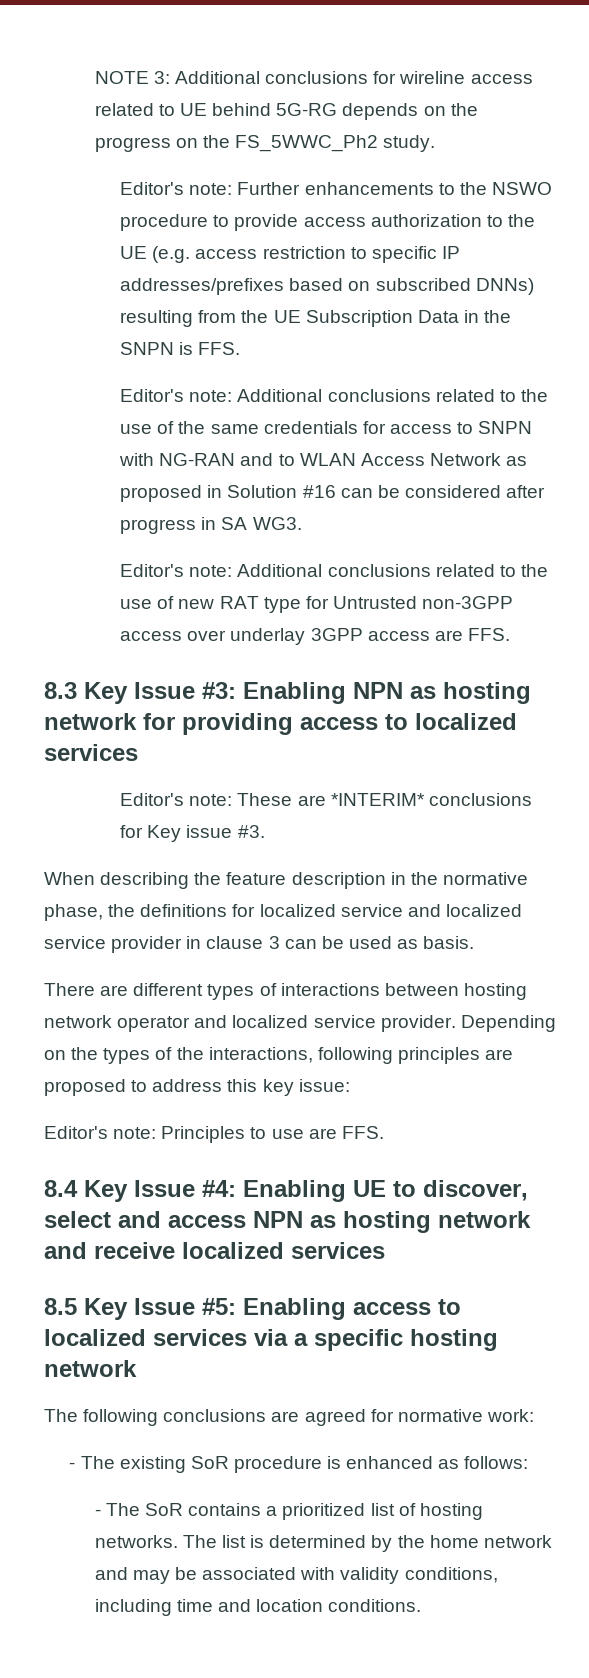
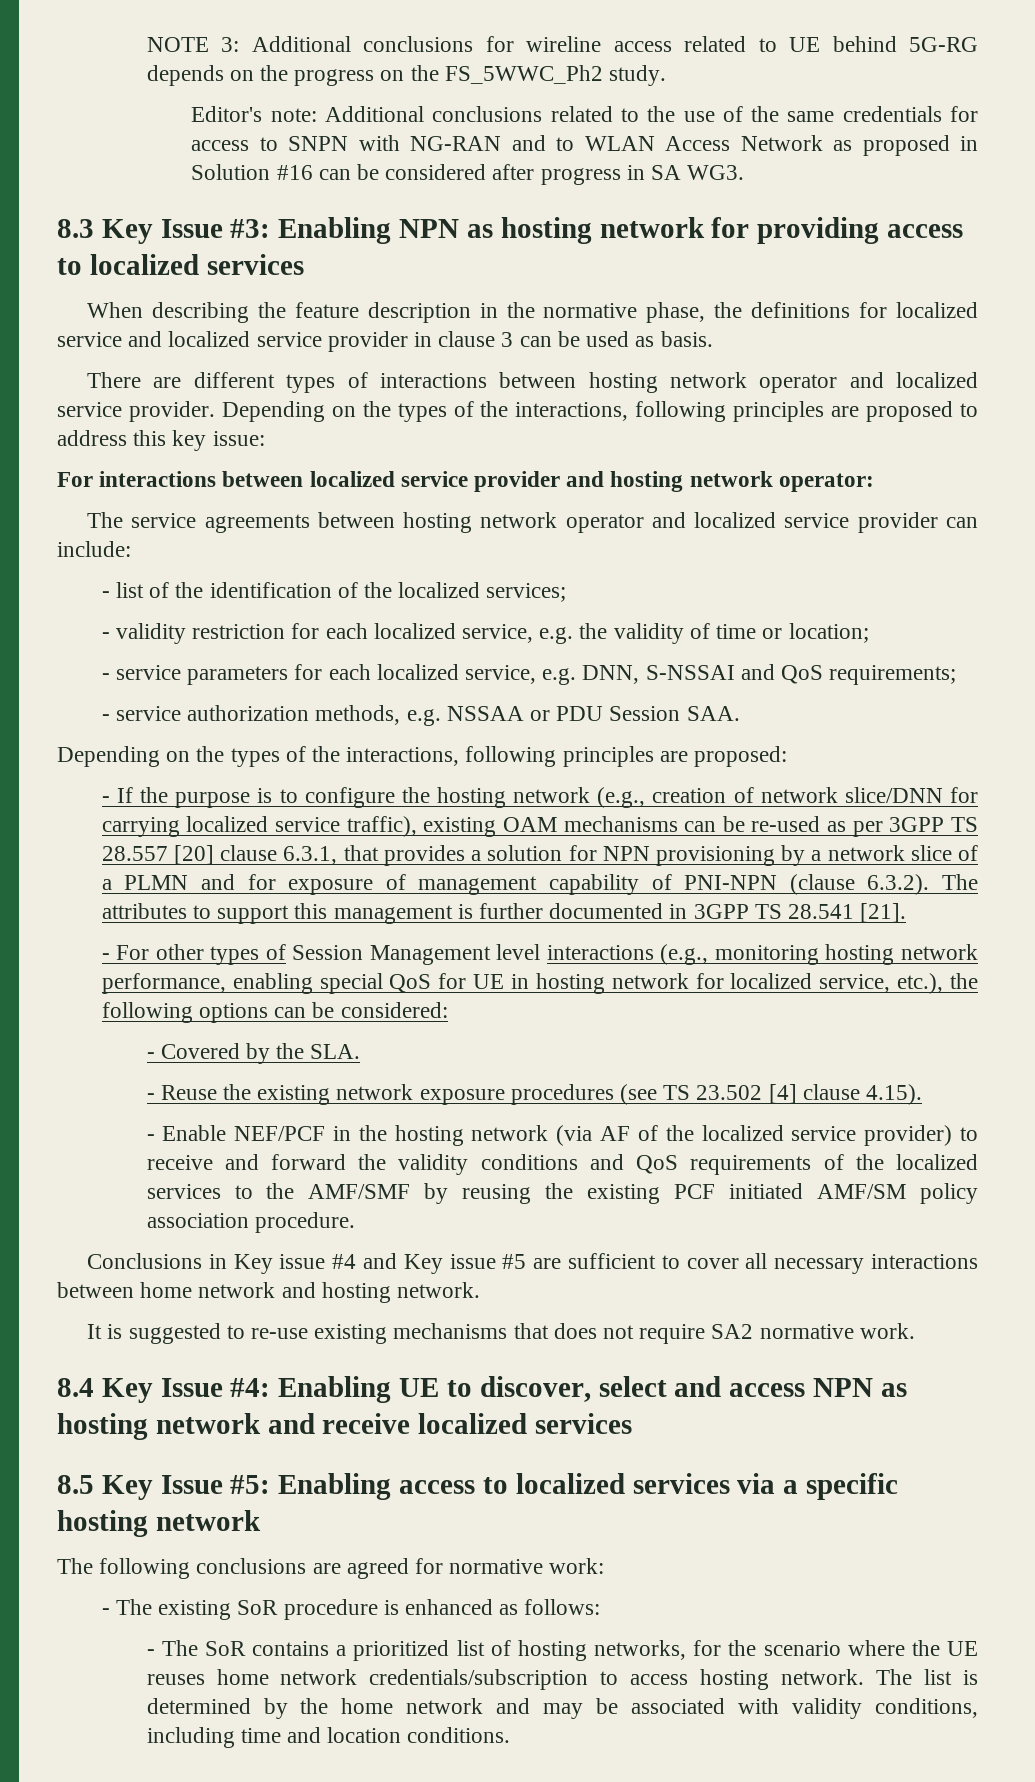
[120,182,552,195] [120,214,535,231] [120,246,460,263] [120,278,534,295] [120,310,512,327] [120,342,241,355] // Editor's note: Further enhancements to the NSWO procedure to provide access authorization to the UE (e.g. access restriction to specific IP addresses/prefixes based on subscribed DNNs) resulting from the UE Subscription Data in the SNPN is FFS. -> (667, 75) none
[120,564,548,577] [120,596,514,613] [120,628,510,645] // Editor's note: Additional conclusions related to the use of new RAT type for Untrusted non-3GPP access over underlay 3GPP access are FFS. -> (745, 172) none
[120,793,532,806] [120,825,265,842] // Editor's note: These are *INTERIM* conclusions for Key issue #3. -> (304, 264) none
[44,1126,384,1143] Editor's note: Principles to use are FFS. -> [57,471,874,492] [87,512,978,533] [57,541,131,557] [101,582,567,602] [101,623,869,644] [101,664,957,685] [101,705,740,726] [57,746,788,767] [101,787,978,808] [101,816,979,837] [101,845,978,866] [101,874,978,895] [101,903,907,924] [101,944,978,965] [101,973,978,994] [101,1002,448,1023] [146,1043,361,1064] [146,1084,923,1105] [146,1125,979,1146] [146,1154,978,1175] [146,1183,978,1204] [146,1212,355,1233] [87,1253,978,1274] [57,1282,481,1303] [87,1323,915,1344] For interactions between localized service provider and hosting network operator: // The service agreements between hosting network operator and localized service provider can include: // - list of the identification of the localized services; // - validity restriction for each localized service, e.g. the validity of time or location; // - service parameters for each localized service, e.g. DNN, S-NSSAI and QoS requirements; // - service authorization methods, e.g. NSSAA or PDU Session SAA. // Depending on the types of the interactions, following principles are proposed: // - If the purpose is to configure the hosting network (e.g., creation of network slice/DNN for carrying localized service traffic), existing OAM mechanisms can be re-used as per 3GPP TS 28.557 [20] clause 6.3.1, that provides a solution for NPN provisioning by a network slice of a PLMN and for exposure of management capability of PNI-NPN (clause 6.3.2). The attributes to support this management is further documented in 3GPP TS 28.541 [21]. // - For other types of Session Management level interactions (e.g., monitoring hosting network performance, enabling special QoS for UE in hosting network for localized service, etc.), the following options can be considered: // - Covered by the SLA. // - Reuse the existing network exposure procedures (see TS 23.502 [4] clause 4.15). // - Enable NEF/PCF in the hosting network (via AF of the localized service provider) to receive and forward the validity conditions and QoS requirements of the localized services to the AMF/SMF by reusing the existing PCF initiated AMF/SM policy association procedure. // Conclusions in Key issue #4 and Key issue #5 are sufficient to cover all necessary interactions between home network and hosting network. // It is suggested to re-use existing mechanisms that does not require SA2 normative work.
[94,1535,178,1548] networks. -> [594,1640,978,1660] [146,1669,865,1690] networks, for the scenario where the UE reuses home network credentials/subscription to access hosting network.

